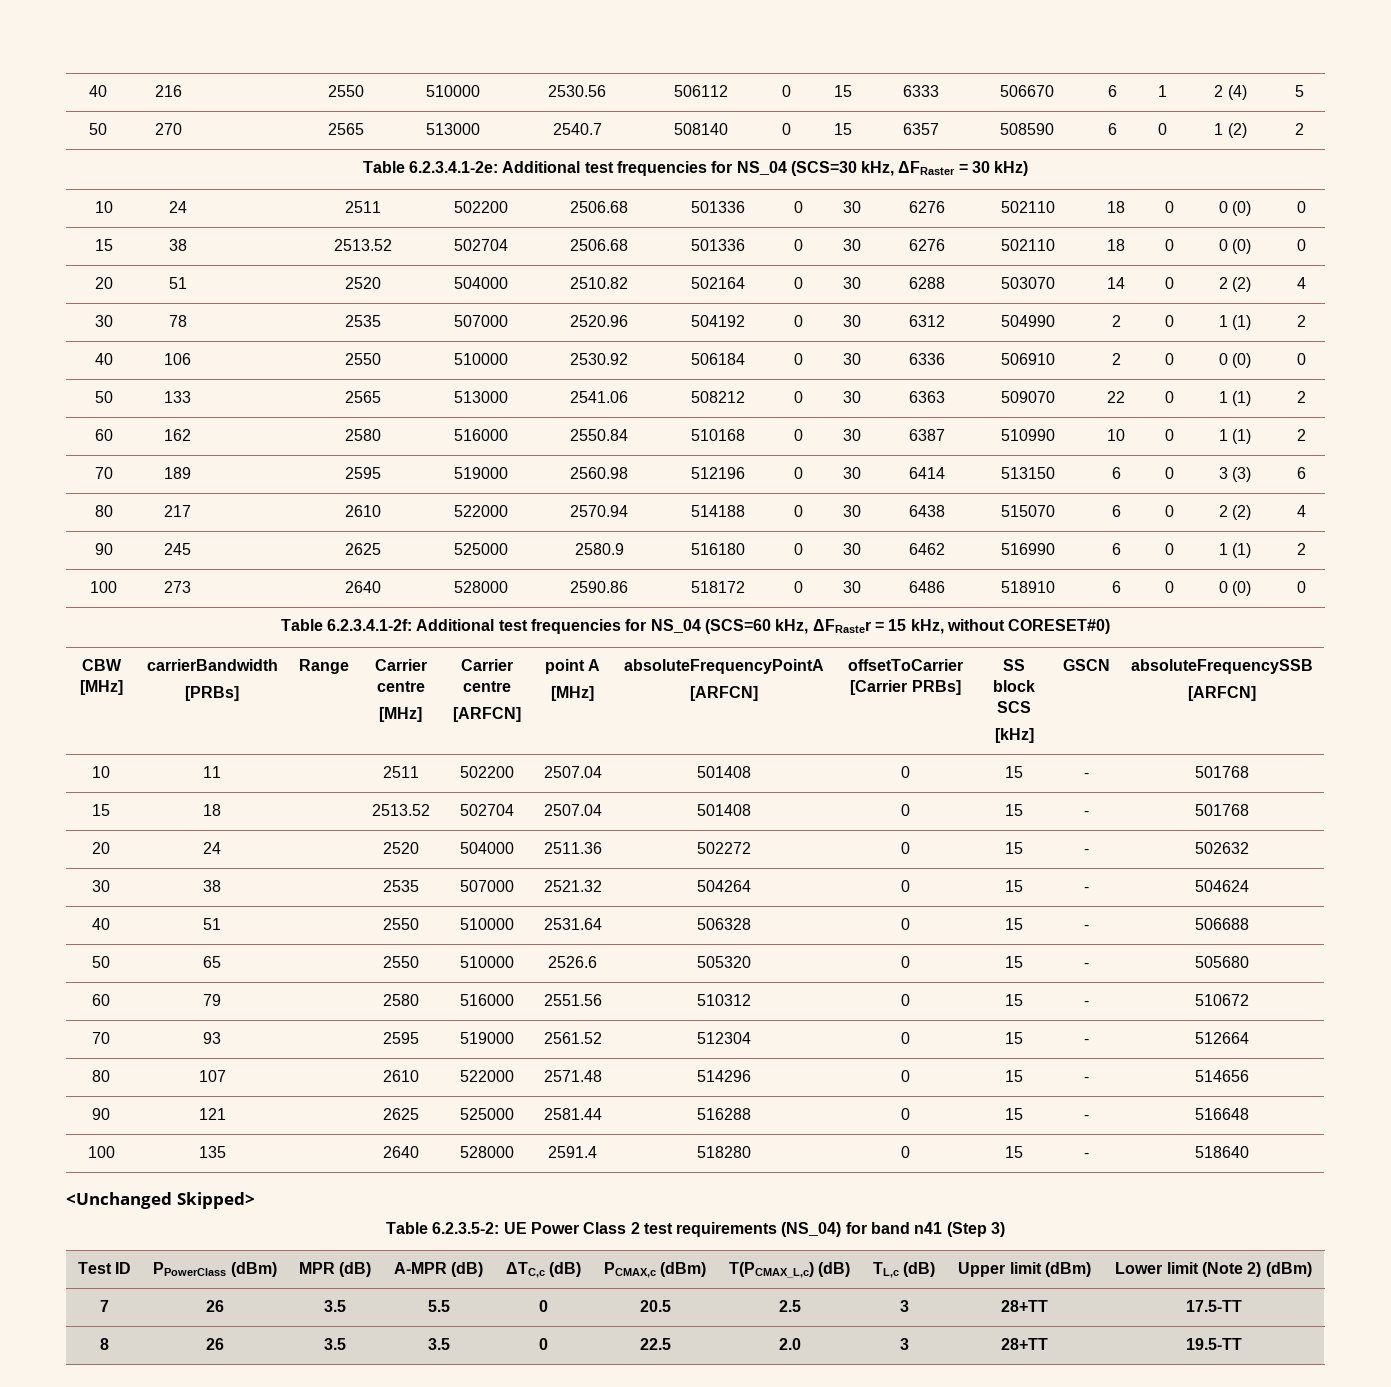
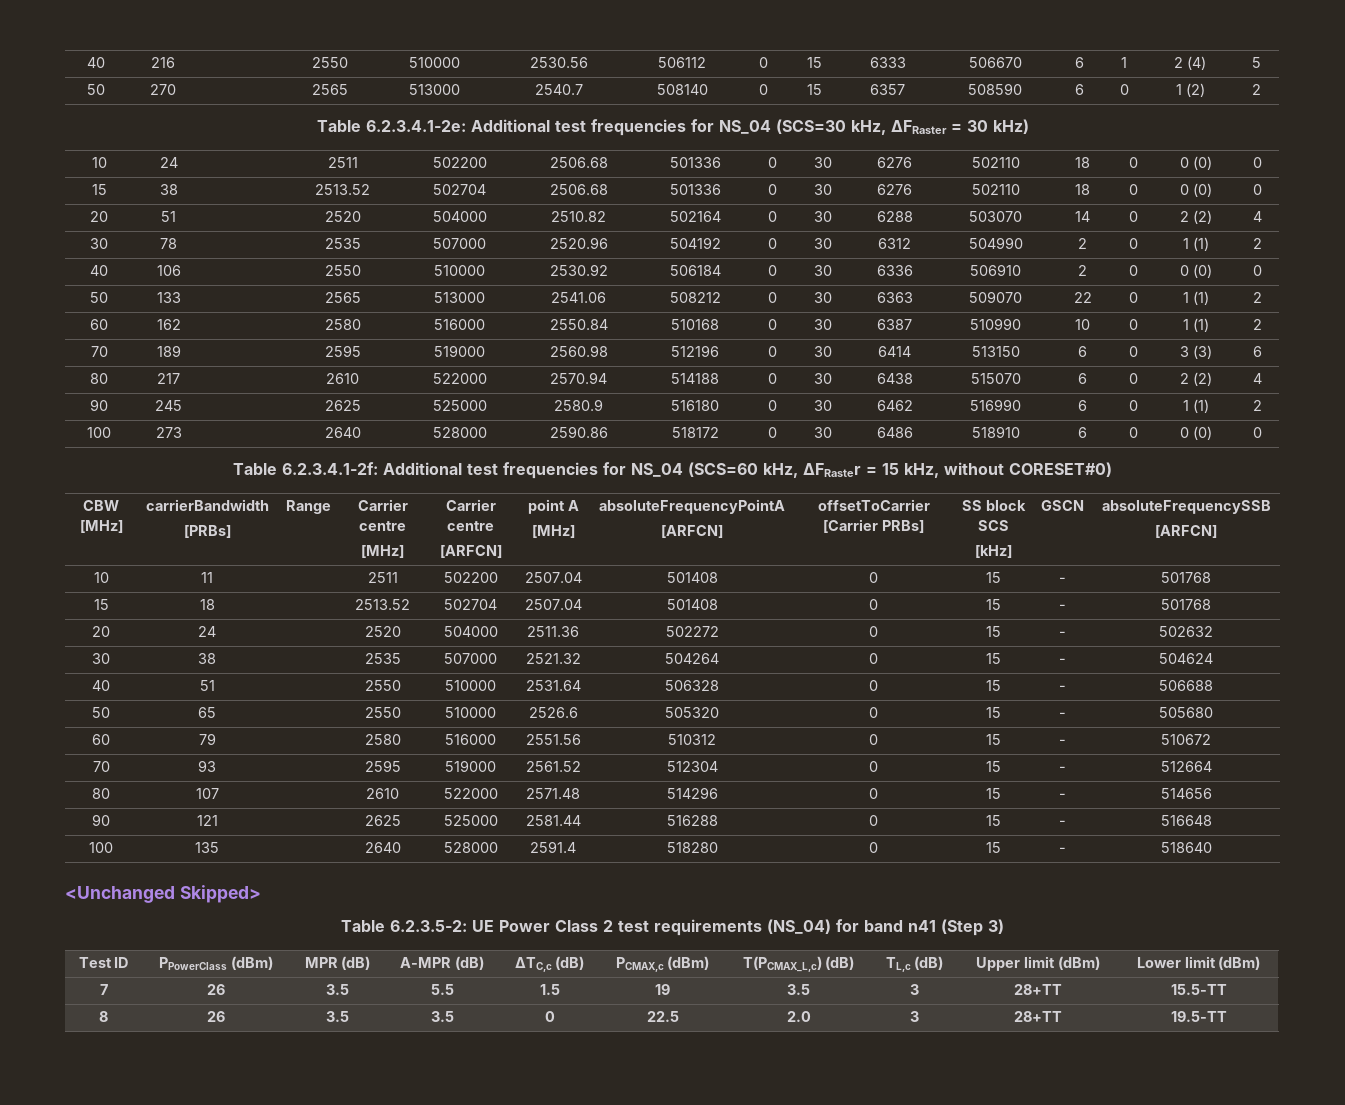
[1202,1262,1262,1277] (Note 2) -> (1216, 962) none
[539,1300,548,1312] [639,1300,671,1312] [778,1300,801,1312] [899,1300,909,1312] [1001,1300,1048,1312] [1185,1300,1242,1312] 0 | 20.5 | 2.5 | 3 | 28+TT | 17.5-TT -> [539,984,560,995] [655,984,670,995] [787,984,810,995] [910,984,919,995] [1014,984,1062,995] [1170,984,1227,995] 1.5 | 19 | 3.5 | 3 | 28+TT | 15.5-TT

